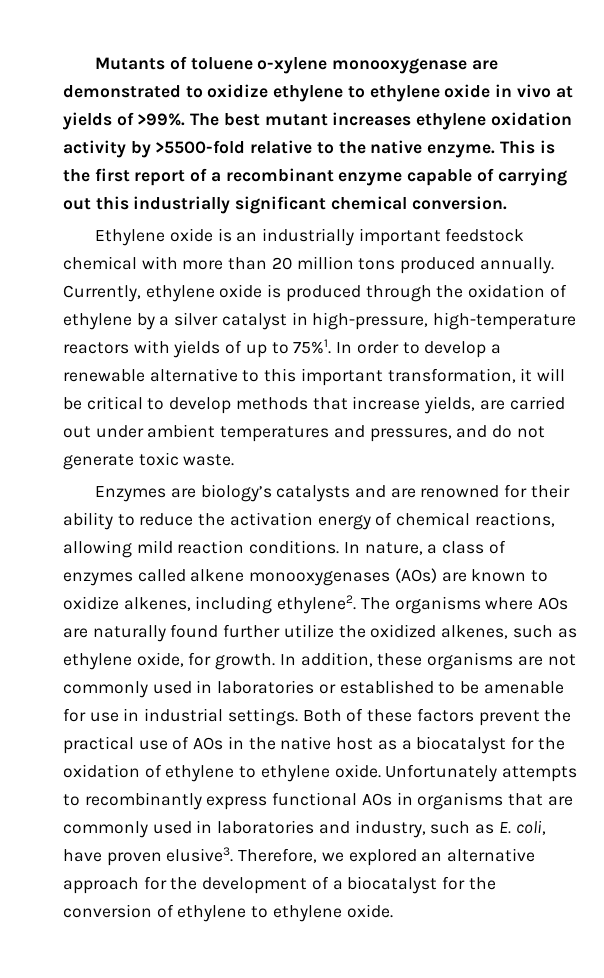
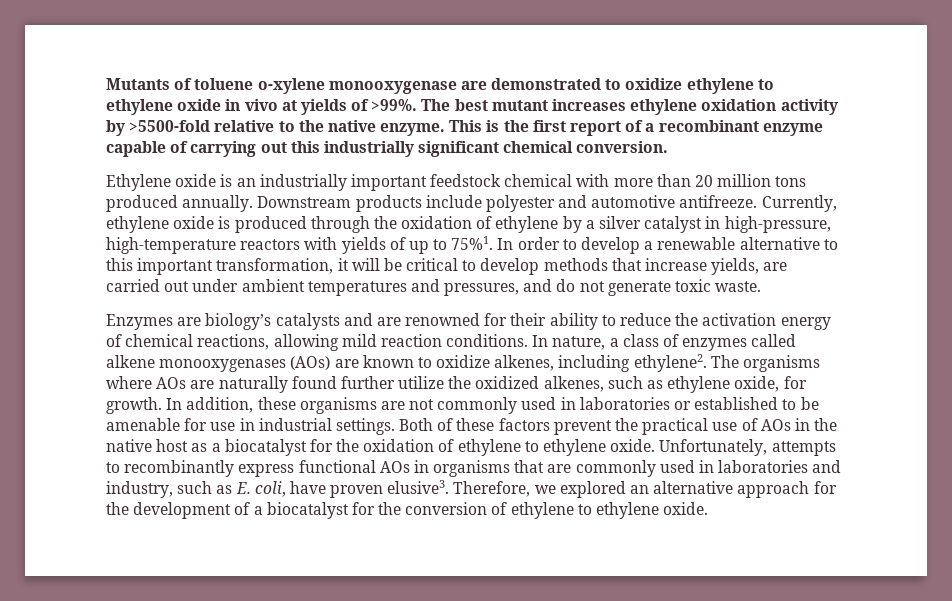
(554, 265) none -> [257,195,758,212] Downstream products include polyester and automotive antifreeze.
[385,764,498,782] Unfortunately -> [659,439,768,456] Unfortunately,

